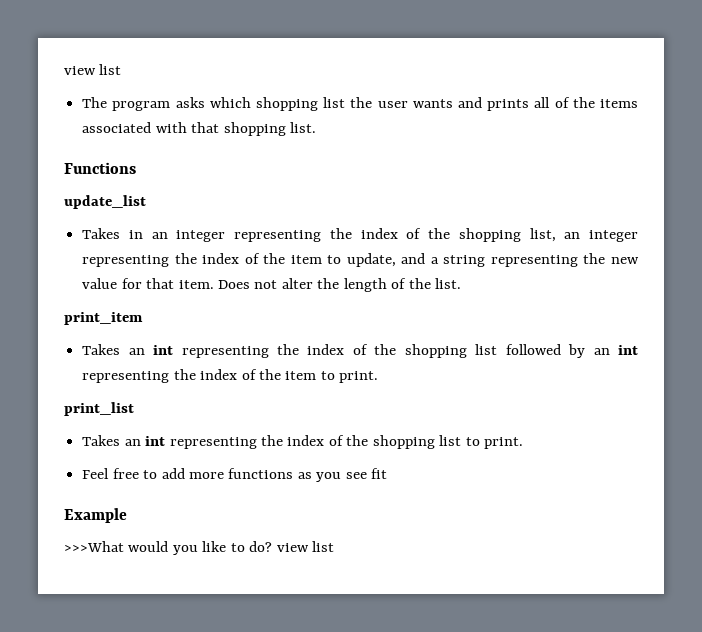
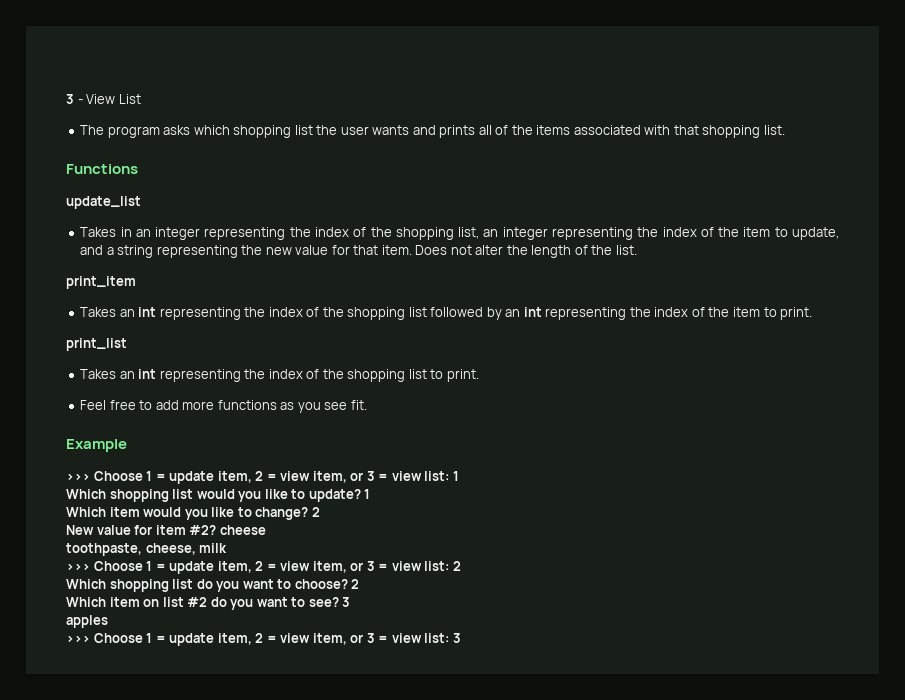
[64,64,122,75] view list -> [66,94,141,104] 3 - View List
[371,468,388,479] fit -> [350,400,367,410] fit.
[64,541,335,555] >>>What would you like to do? view list -> [66,471,459,484] [66,489,371,502] [66,507,320,520] [66,525,266,535] [66,543,228,556] [66,561,461,574] [66,579,360,592] [66,597,351,610] [66,615,108,628] [66,633,461,646] >>> Choose 1 = update item, 2 = view item, or 3 = view list: 1 // Which shopping list would you like to update? 1 // Which item would you like to change? 2 // New value for item #2? cheese // toothpaste, cheese, milk // >>> Choose 1 = update item, 2 = view item, or 3 = view list: 2 // Which shopping list do you want to choose? 2 // Which item on list #2 do you want to see? 3 // apples // >>> Choose 1 = update item, 2 = view item, or 3 = view list: 3

